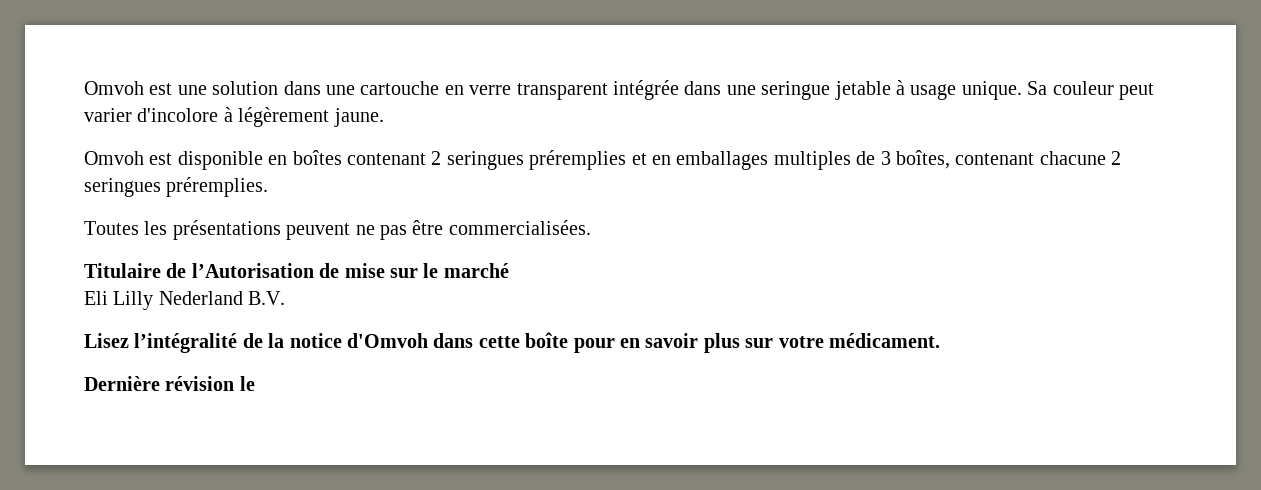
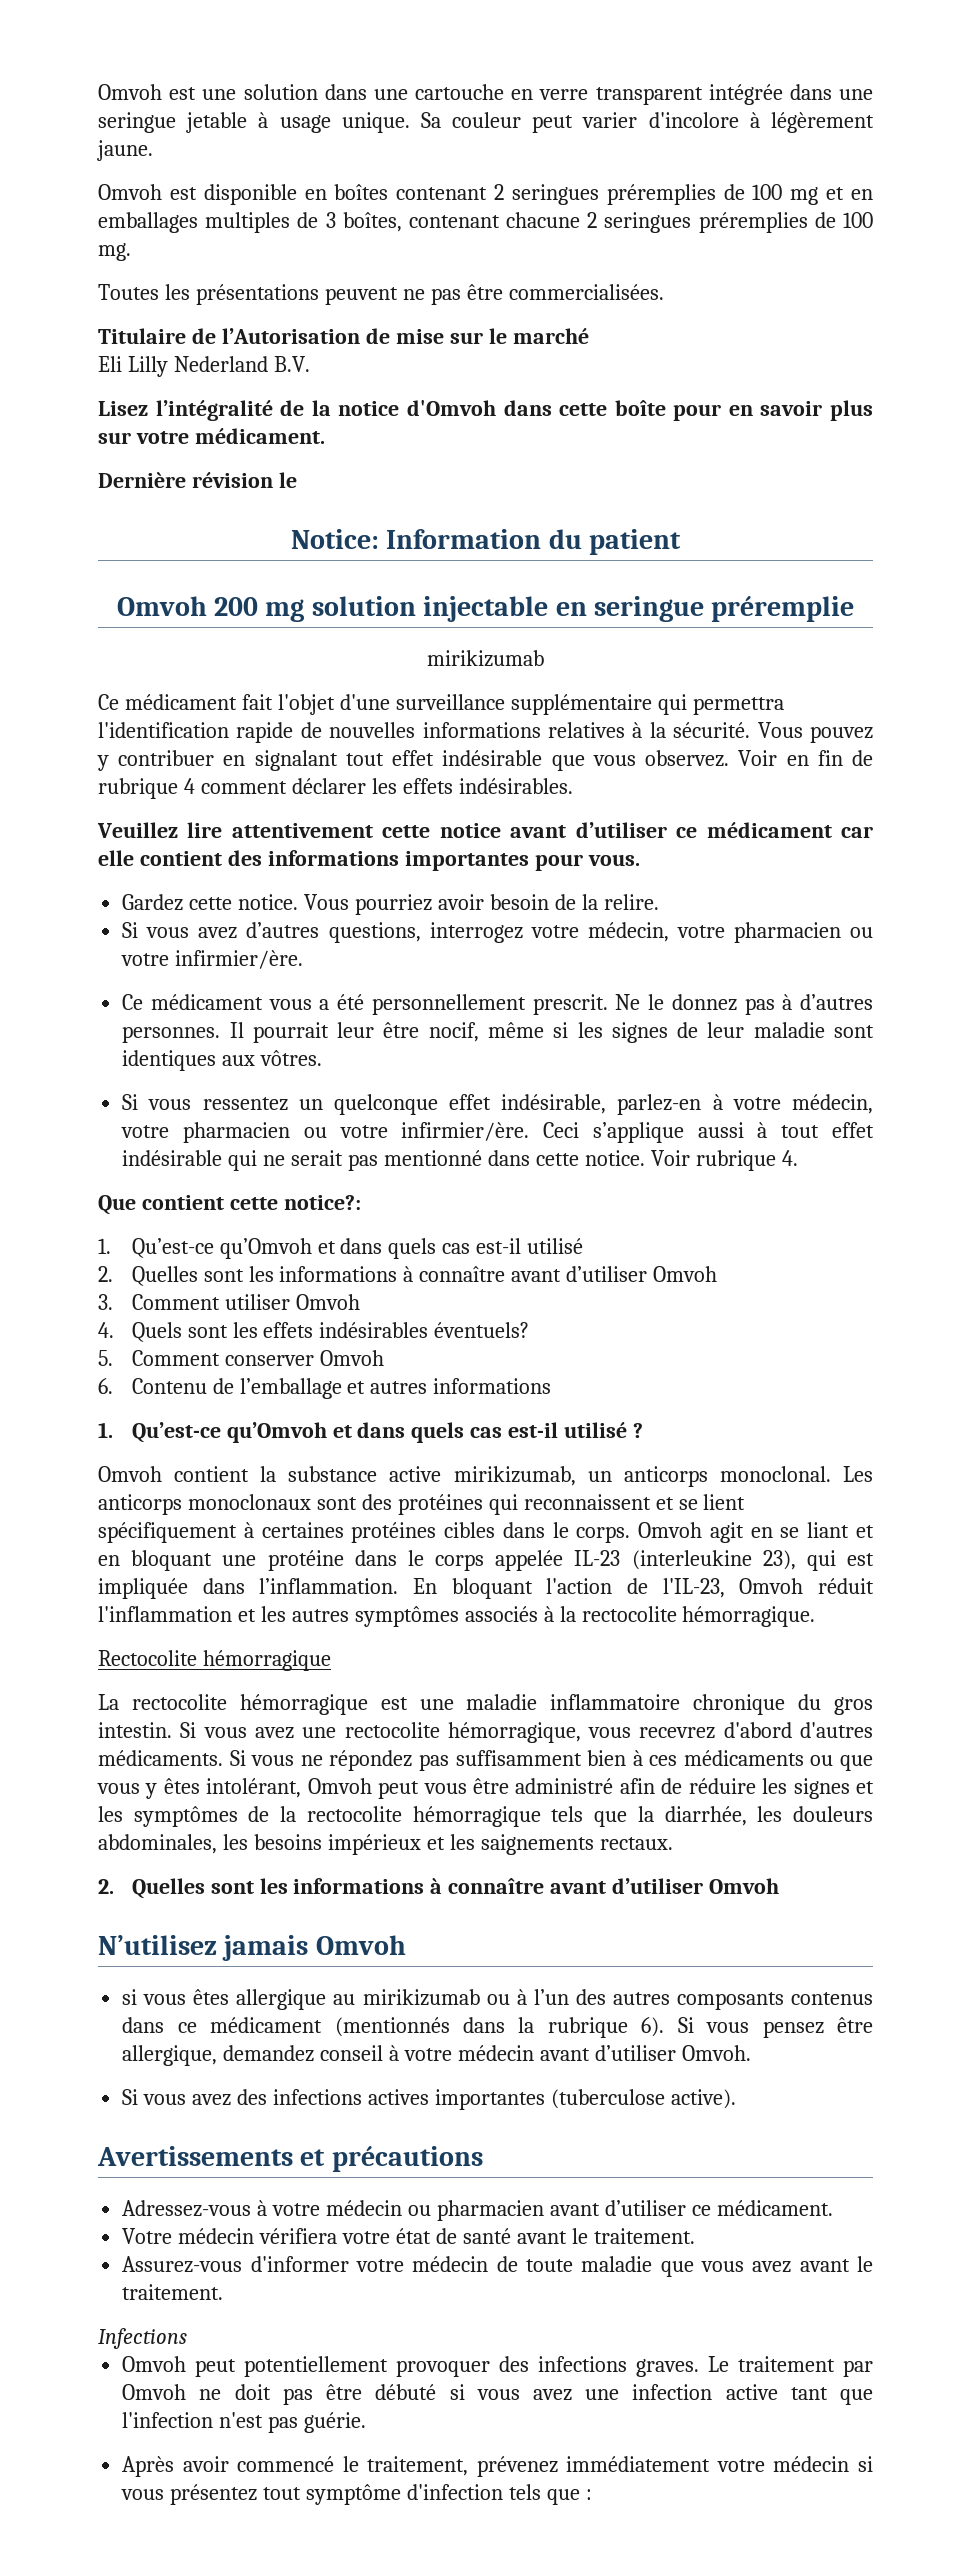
(627, 160) none -> [723,184,819,205] de 100 mg
[166,177,269,197] préremplies. -> [698,212,873,233] [98,243,131,261] préremplies de 100 mg.
(255, 383) none -> [290,529,682,555] [116,596,855,622] [427,650,544,667] [98,694,784,715] [98,722,873,743] [97,750,874,771] [98,778,573,799] [97,822,874,838] [98,850,640,871] [122,894,659,915] [122,922,874,943] [121,950,304,969] [122,994,874,1015] [122,1022,874,1043] [122,1050,323,1071] [122,1094,873,1115] [121,1122,874,1143] [122,1150,798,1171] [98,1195,361,1215] [98,1238,584,1259] [98,1266,718,1286] [98,1294,360,1310] [98,1322,530,1342] [98,1350,384,1366] [98,1378,552,1399] [98,1422,644,1443] [98,1466,873,1487] [98,1494,746,1515] [98,1522,874,1543] [98,1550,874,1571] [98,1578,874,1599] [98,1606,816,1627] [98,1650,331,1671] [98,1694,874,1715] [98,1722,873,1743] [98,1750,874,1771] [97,1778,875,1799] [98,1806,874,1827] [98,1834,673,1855] [98,1878,780,1899] [98,1935,406,1961] [122,1989,874,2010] [122,2017,873,2038] [122,2045,751,2066] [122,2089,736,2110] [97,2146,483,2172] [122,2200,833,2221] [122,2228,695,2244] [122,2256,873,2277] [122,2284,224,2300] [98,2328,187,2349] [122,2356,873,2377] [122,2384,874,2405] [122,2412,367,2433] [122,2456,873,2477] [121,2484,592,2505] // Notice: Information du patient // Omvoh 200 mg solution injectable en seringue préremplie // mirikizumab // Ce médicament fait l'objet d'une surveillance supplémentaire qui permettra l'identification rapide de nouvelles informations relatives à la sécurité. Vous pouvez y contribuer en signalant tout effet indésirable que vous observez. Voir en fin de rubrique 4 comment déclarer les effets indésirables. // Veuillez lire attentivement cette notice avant d’utiliser ce médicament car elle contient des informations importantes pour vous. // Gardez cette notice. Vous pourriez avoir besoin de la relire. // Si vous avez d’autres questions, interrogez votre médecin, votre pharmacien ou votre infirmier/ère. // Ce médicament vous a été personnellement prescrit. Ne le donnez pas à d’autres personnes. Il pourrait leur être nocif, même si les signes de leur maladie sont identiques aux vôtres. // Si vous ressentez un quelconque effet indésirable, parlez-en à votre médecin, votre pharmacien ou votre infirmier/ère. Ceci s’applique aussi à tout effet indésirable qui ne serait pas mentionné dans cette notice. Voir rubrique 4. // Que contient cette notice?: // 1. Qu’est-ce qu’Omvoh et dans quels cas est-il utilisé // 2. Quelles sont les informations à connaître avant d’utiliser Omvoh // 3. Comment utiliser Omvoh // 4. Quels sont les effets indésirables éventuels? // 5. Comment conserver Omvoh // 6. Contenu de l’emballage et autres informations // 1. Qu’est-ce qu’Omvoh et dans quels cas est-il utilisé ? // Omvoh contient la substance active mirikizumab, un anticorps monoclonal. Les anticorps monoclonaux sont des protéines qui reconnaissent et se lient spécifiquement à certaines protéines cibles dans le corps. Omvoh agit en se liant et en bloquant une protéine dans le corps appelée IL-23 (interleukine 23), qui est impliquée dans l’inflammation. En bloquant l'action de l'IL-23, Omvoh réduit l'inflammation et les autres symptômes associés à la rectocolite hémorragique. // Rectocolite hémorragique // La rectocolite hémorragique est une maladie inflammatoire chronique du gros intestin. Si vous avez une rectocolite hémorragique, vous recevrez d'abord d'autres médicaments. Si vous ne répondez pas suffisamment bien à ces médicaments ou que vous y êtes intolérant, Omvoh peut vous être administré afin de réduire les signes et les symptômes de la rectocolite hémorragique tels que la diarrhée, les douleurs abdominales, les besoins impérieux et les saignements rectaux. // 2. Quelles sont les informations à connaître avant d’utiliser Omvoh // N’utilisez jamais Omvoh // si vous êtes allergique au mirikizumab ou à l’un des autres composants contenus dans ce médicament (mentionnés dans la rubrique 6). Si vous pensez être allergique, demandez conseil à votre médecin avant d’utiliser Omvoh. // Si vous avez des infections actives importantes (tuberculose active). // Avertissements et précautions // Adressez-vous à votre médecin ou pharmacien avant d’utiliser ce médicament. // Votre médecin vérifiera votre état de santé avant le traitement. // Assurez-vous d'informer votre médecin de toute maladie que vous avez avant le traitement. // Infections // Omvoh peut potentiellement provoquer des infections graves. Le traitement par Omvoh ne doit pas être débuté si vous avez une infection active tant que l'infection n'est pas guérie. // Après avoir commencé le traitement, prévenez immédiatement votre médecin si vous présentez tout symptôme d'infection tels que :

